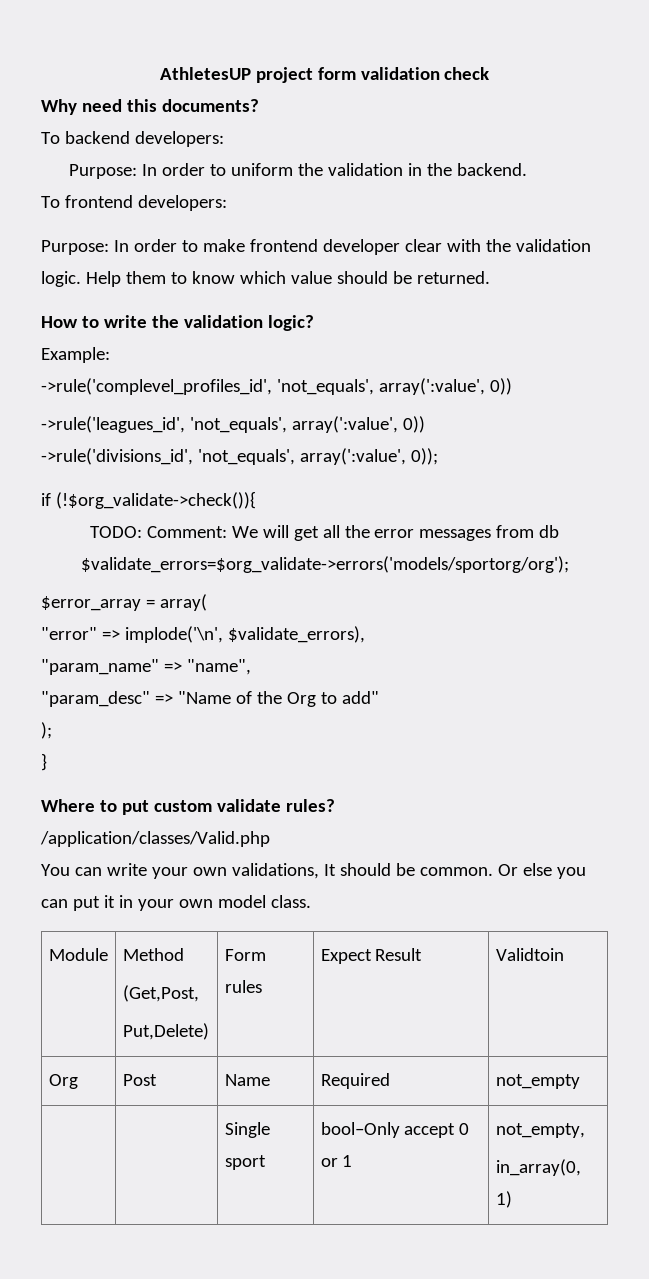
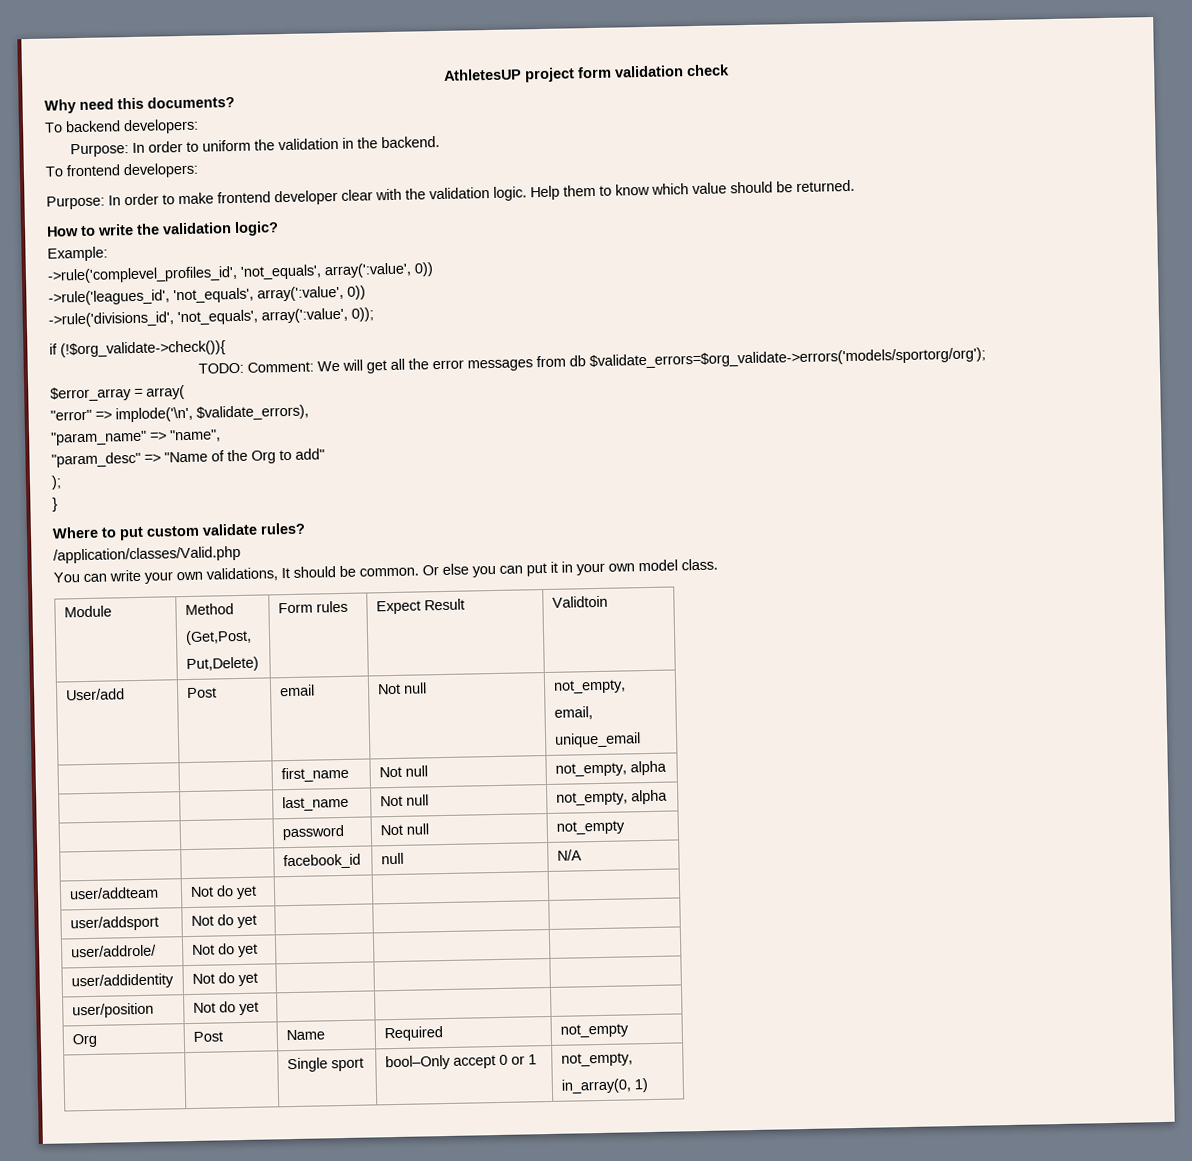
(564, 954) none -> [65,688,125,701] [186,687,217,699] [278,684,315,697] [376,682,427,695] [552,679,626,694] [553,706,593,720] [553,732,641,748] [280,766,349,783] [378,765,428,778] [554,760,667,777] [281,795,349,812] [379,794,429,807] [555,789,668,806] [281,824,345,841] [379,823,429,836] [555,820,625,835] [282,853,361,870] [380,852,404,865] [556,849,582,861] [68,886,159,900] [189,885,257,900] [69,915,159,932] [190,914,257,929] [70,944,157,958] [191,943,258,958] [70,973,174,990] [191,972,258,987] [71,1002,154,1019] [192,1001,259,1016] // User/add | Post | email | Not null | not_empty, // email, // unique_email // | | first_name | Not null | not_empty, alpha // | | last_name | Not null | not_empty, alpha // | | password | Not null | not_empty // | | facebook_id | null | N/A // user/addteam | Not do yet | | | // user/addsport | Not do yet | | | // user/addrole/ | Not do yet | | | // user/addidentity | Not do yet | | | // user/position | Not do yet | | |

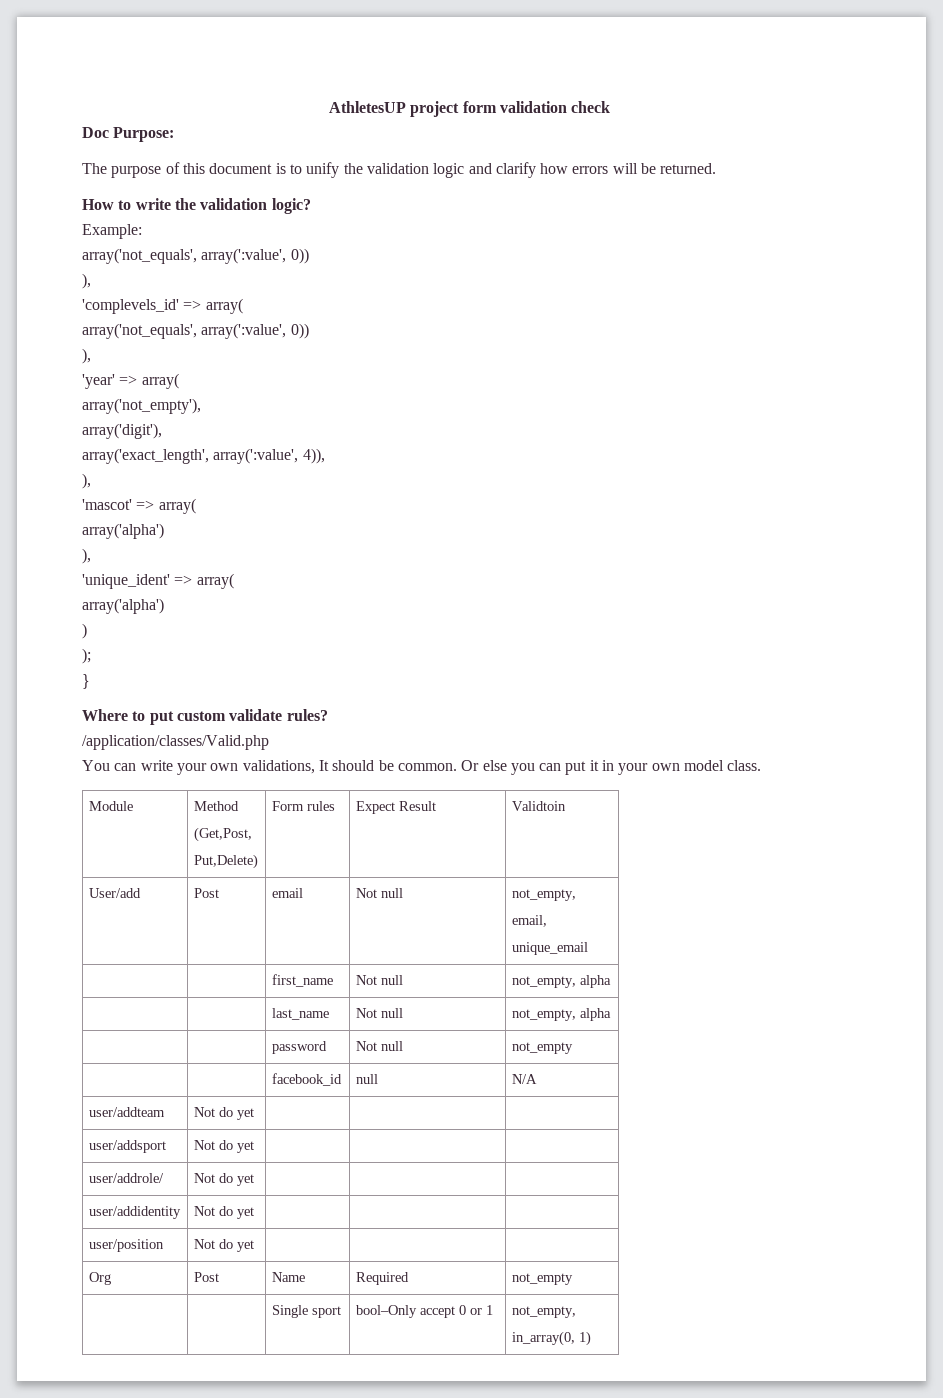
[44,95,235,114] [44,118,199,135] [69,135,440,158] [45,162,199,179] [46,181,773,210] Why need this documents? // To backend developers: // Purpose: In order to uniform the validation in the backend. // To frontend developers: // Purpose: In order to make frontend developer clear with the validation logic. Help them to know which value should -> [82,127,175,142] [82,162,638,178] Doc Purpose: // The purpose of this document is to unify the validation logic and clarify how errors will
[47,262,434,284] [48,285,366,306] [48,307,374,328] [49,340,226,358] [197,347,986,374] [50,385,185,402] [50,404,309,423] [51,429,221,446] [51,448,325,468] ->rule('complevel_profiles_id', 'not_equals', array(':value', 0)) // ->rule('leagues_id', 'not_equals', array(':value', 0)) // ->rule('divisions_id', 'not_equals', array(':value', 0)); // if (!$org_validate->check()){ // TODO: Comment: We will get all the error messages from db $validate_errors=$org_validate->errors('models/sportorg/org'); // $error_array = array( // "error" => implode('\n', $validate_errors), // "param_name" => "name", // "param_desc" => "Name of the Org to add" -> [82,248,309,264] [82,273,91,289] [82,298,243,314] [82,323,309,339] [82,348,91,364] [82,373,179,389] [82,398,201,414] [82,423,162,439] [82,448,325,464] [82,473,91,489] [82,498,196,514] [82,523,164,539] [82,548,91,564] [82,573,234,589] [82,598,164,614] [82,623,87,639] array('not_equals', array(':value', 0)) // ), // 'complevels_id' => array( // array('not_equals', array(':value', 0)) // ), // 'year' => array( // array('not_empty'), // array('digit'), // array('exact_length', array(':value', 4)), // ), // 'mascot' => array( // array('alpha') // ), // 'unique_ident' => array( // array('alpha') // )

